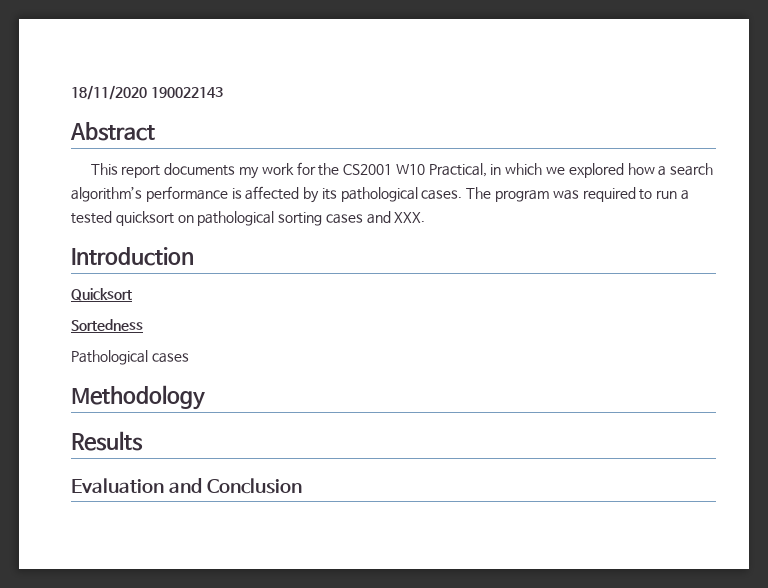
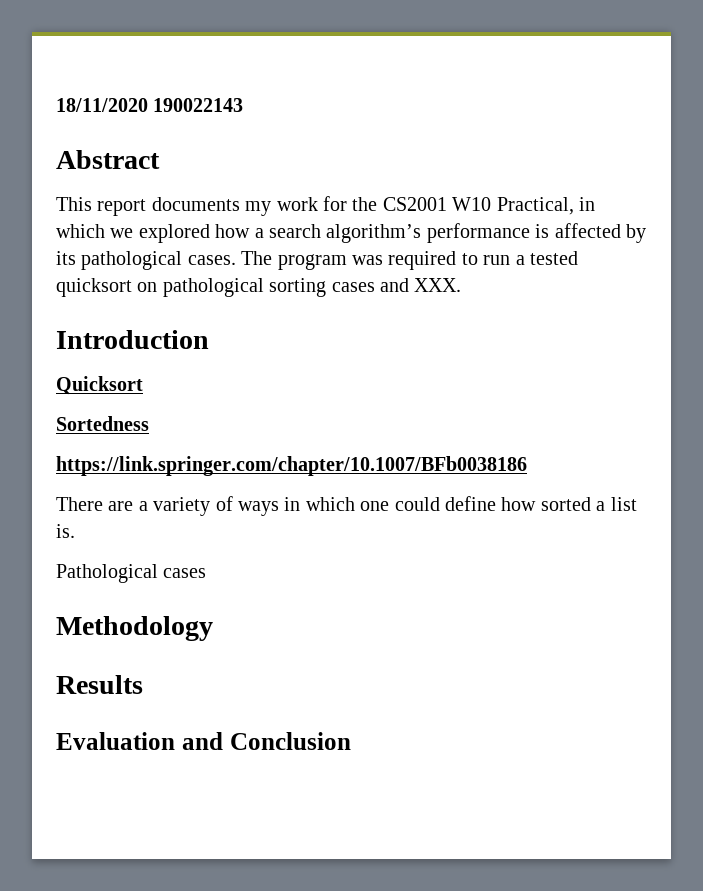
(143, 325) none -> [56,456,527,476] [56,496,637,516] [56,524,75,538] // https://link.springer.com/chapter/10.1007/BFb0038186 // There are a variety of ways in which one could define how sorted a list is.

